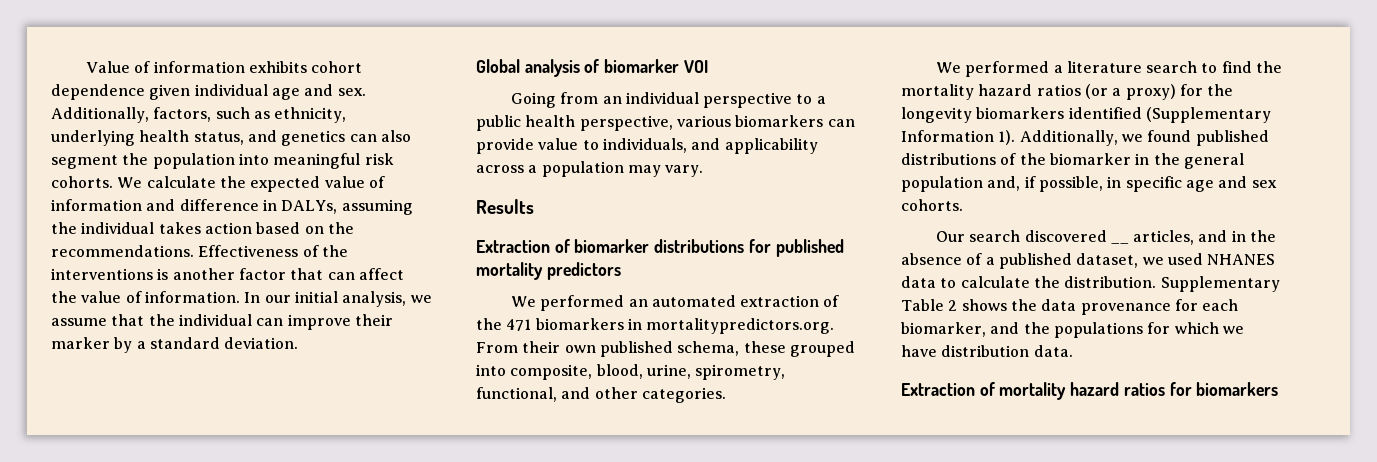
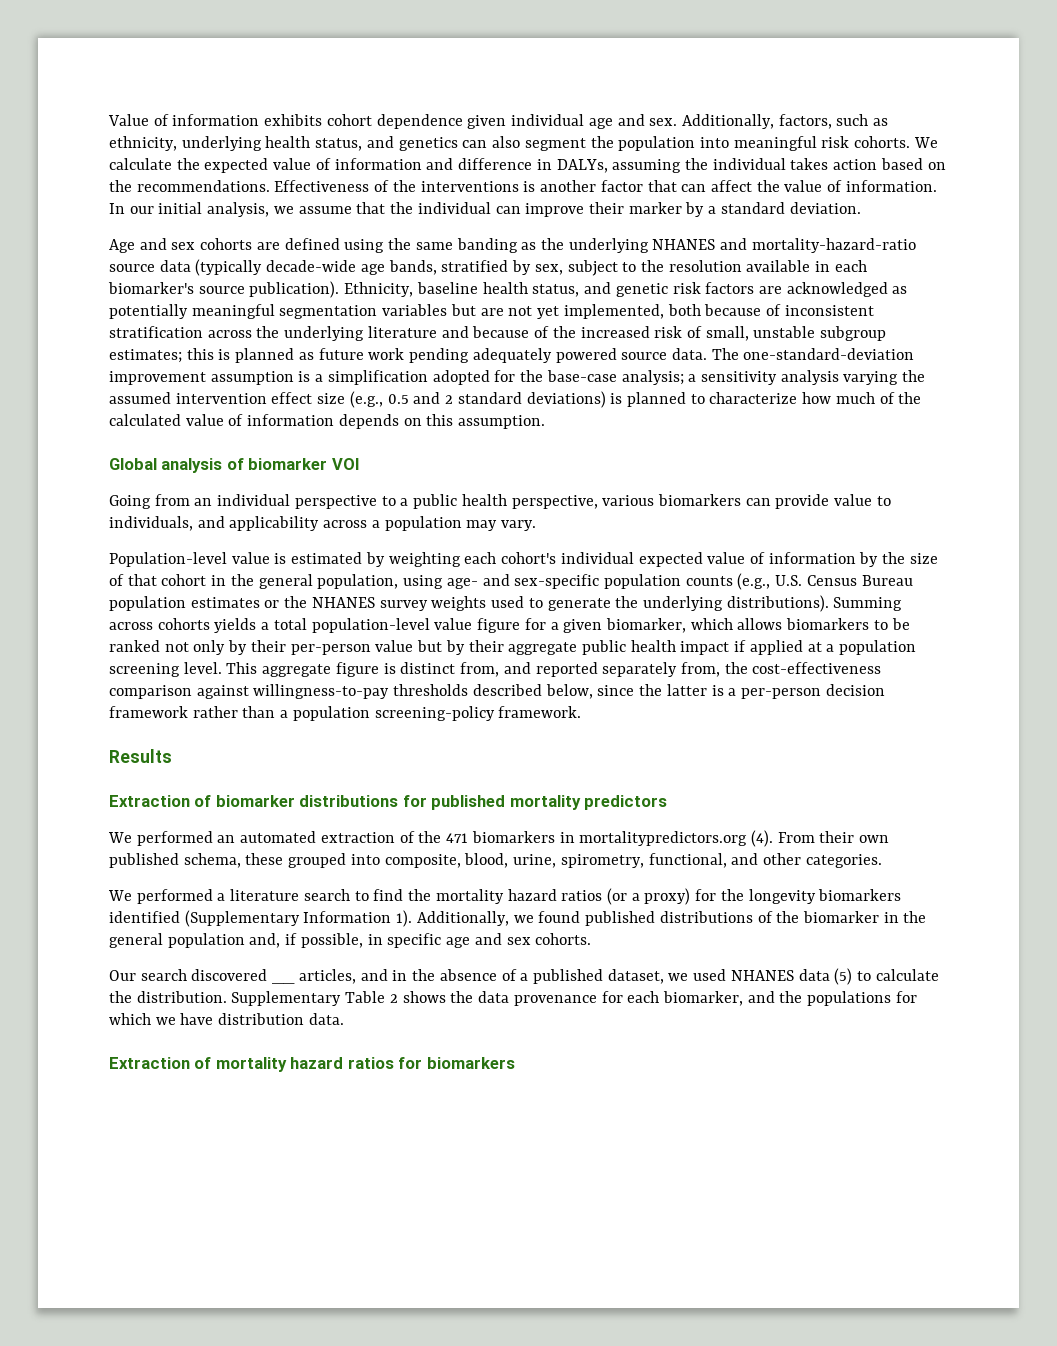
(299, 343) none -> [109,238,916,253] [109,259,867,276] [108,281,908,298] [109,304,874,319] [109,326,887,341] [109,348,915,363] [109,370,926,385] [109,391,922,408] [109,414,546,429] // Age and sex cohorts are defined using the same banding as the underlying NHANES and mortality-hazard-ratio source data (typically decade-wide age bands, stratified by sex, subject to the resolution available in each biomarker's source publication). Ethnicity, baseline health status, and genetic risk factors are acknowledged as potentially meaningful segmentation variables but are not yet implemented, both because of inconsistent stratification across the underlying literature and because of the increased risk of small, unstable subgroup estimates; this is planned as future work pending adequately powered source data. The one-standard-deviation improvement assumption is a simplification adopted for the base-case analysis; a sensitivity analysis varying the assumed intervention effect size (e.g., 0.5 and 2 standard deviations) is planned to characterize how much of the calculated value of information depends on this assumption.
(704, 171) none -> [109,552,938,567] [109,573,913,590] [109,595,903,612] [109,618,910,633] [109,640,917,655] [109,662,882,677] [109,684,885,699] [109,706,582,721] // Population-level value is estimated by weighting each cohort's individual expected value of information by the size of that cohort in the general population, using age- and sex-specific population counts (e.g., U.S. Census Bureau population estimates or the NHANES survey weights used to generate the underlying distributions). Summing across cohorts yields a total population-level value figure for a given biomarker, which allows biomarkers to be ranked not only by their per-person value but by their aggregate public health impact if applied at a population screening level. This aggregate figure is distinct from, and reported separately from, the cost-effectiveness comparison against willingness-to-pay thresholds described below, since the latter is a per-person decision framework rather than a population screening-policy framework.
[646,318,835,334] mortalitypredictors.org. -> [579,830,773,847] mortalitypredictors.org (4).
(936, 282) none -> [834,968,853,985] (5)

